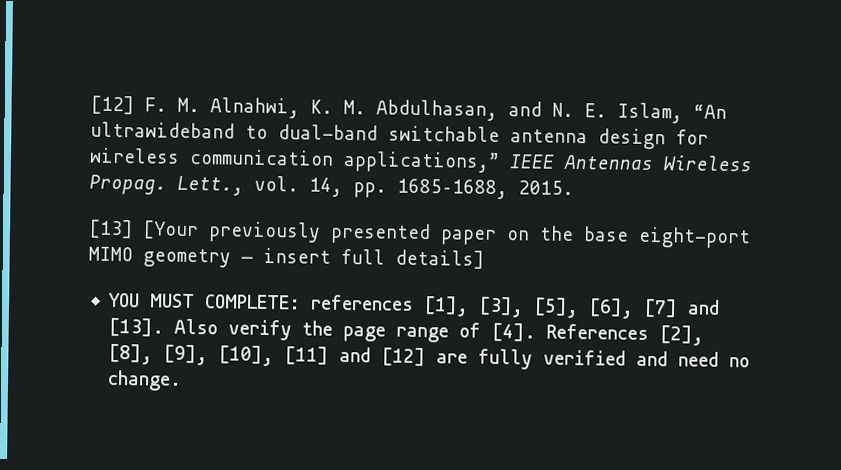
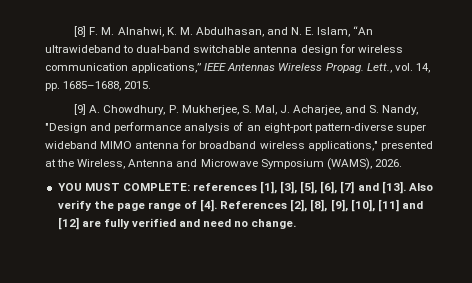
[90,95,134,115] [12] -> [74,26,87,37] [8]
[88,219,751,249] [88,246,484,269] [13] [Your previously presented paper on the base eight-port MIMO geometry — insert full details] -> [74,104,419,115] [45,122,426,133] [45,140,433,151] [45,158,402,170] [9] A. Chowdhury, P. Mukherjee, S. Mal, J. Acharjee, and S. Nandy, "Design and performance analysis of an eight-port pattern-diverse super wideband MIMO antenna for broadband wireless applications," presented at the Wireless, Antenna and Microwave Symposium (WAMS), 2026.

